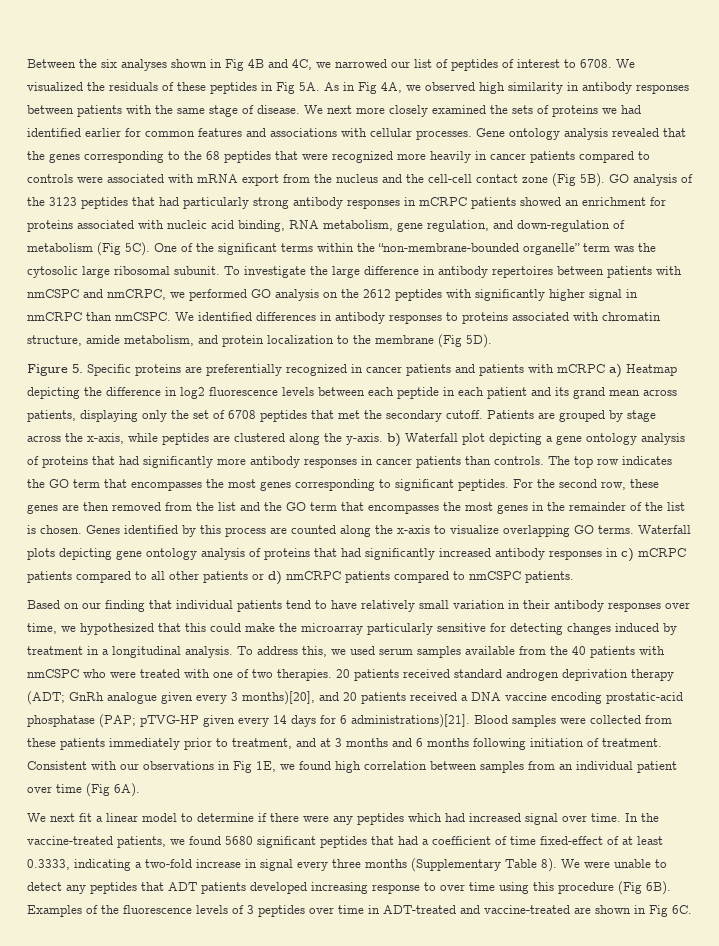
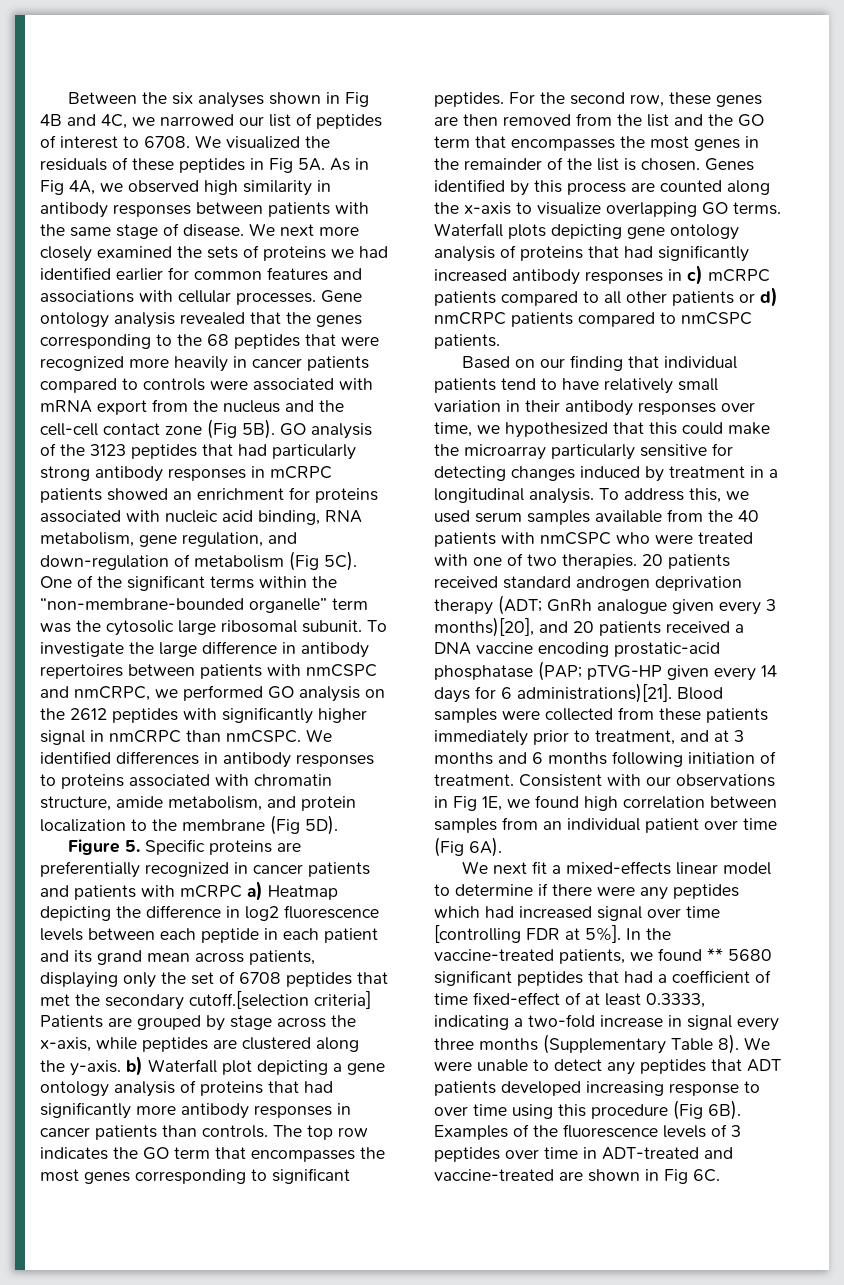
[446,410,483,419] cutoff. -> [189,991,371,1009] cutoff.[selection criteria]
(103, 819) none -> [565,861,671,875] mixed-effects
[591,813,621,822] time. -> [686,906,720,918] [434,925,621,943] time [controlling FDR at 5%].
(221, 840) none -> [707,948,723,961] **

